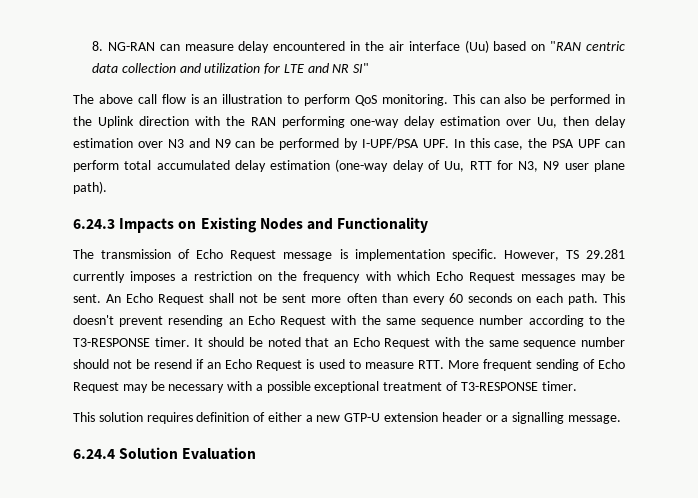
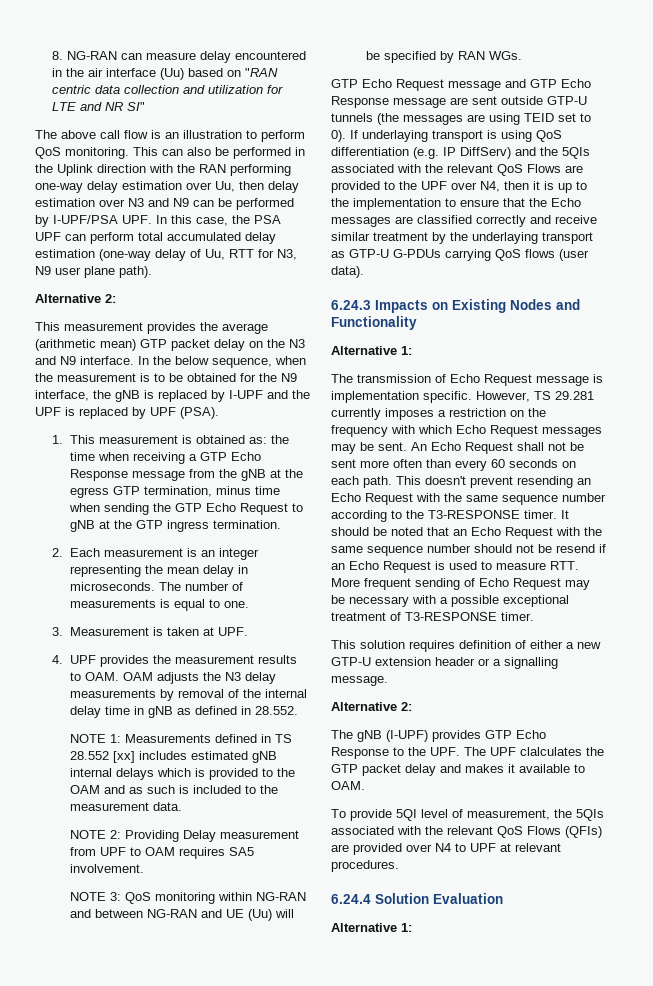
(107, 187) none -> [35,294,116,303] [35,322,268,334] [35,339,305,351] [35,356,306,368] [35,373,297,382] [35,390,310,402] [35,407,219,419] [52,435,289,444] [69,452,261,464] [69,469,303,481] [69,486,280,498] [68,503,303,515] [69,520,281,532] [52,548,259,560] [69,565,248,577] [69,582,243,591] [69,599,249,611] [52,627,248,636] [52,655,297,667] [69,672,276,684] [69,689,307,701] [69,706,298,718] [69,734,292,743] [69,751,277,763] [69,768,295,780] [69,785,278,794] [69,802,182,811] [69,830,299,842] [69,847,254,859] [69,864,144,873] [69,892,306,904] [69,909,294,921] [365,51,522,63] [331,79,591,91] [331,96,587,108] [331,113,591,125] [331,130,562,142] [331,147,590,159] [331,164,583,176] [331,181,587,193] [331,198,581,210] [331,215,597,227] [331,232,593,244] [331,249,589,261] [331,266,364,278] // Alternative 2: // This measurement provides the average (arithmetic mean) GTP packet delay on the N3 and N9 interface. In the below sequence, when the measurement is to be obtained for the N9 interface, the gNB is replaced by I-UPF and the UPF is replaced by UPF (PSA). // 1. This measurement is obtained as: the time when receiving a GTP Echo Response message from the gNB at the egress GTP termination, minus time when sending the GTP Echo Request to gNB at the GTP ingress termination. // 2. Each measurement is an integer representing the mean delay in microseconds. The number of measurements is equal to one. // 3. Measurement is taken at UPF. // 4. UPF provides the measurement results to OAM. OAM adjusts the N3 delay measurements by removal of the internal delay time in gNB as defined in 28.552. // NOTE 1: Measurements defined in TS 28.552 [xx] includes estimated gNB internal delays which is provided to the OAM and as such is included to the measurement data. // NOTE 2: Providing Delay measurement from UPF to OAM requires SA5 involvement. // NOTE 3: QoS monitoring within NG-RAN and between NG-RAN and UE (Uu) will be specified by RAN WGs. // GTP Echo Request message and GTP Echo Response message are sent outside GTP-U tunnels (the messages are using TEID set to 0). If underlaying transport is using QoS differentiation (e.g. IP DiffServ) and the 5QIs associated with the relevant QoS Flows are provided to the UPF over N4, then it is up to the implementation to ensure that the Echo messages are classified correctly and receive similar treatment by the underlaying transport as GTP-U G-PDUs carrying QoS flows (user data).
(429, 225) none -> [331,346,412,355] // Alternative 1:
(621, 419) none -> [331,702,412,711] [331,730,546,742] [331,747,604,759] [331,764,585,776] [331,781,365,790] [331,809,604,821] [331,826,602,838] [331,843,561,855] [331,860,399,872] // Alternative 2: // The gNB (I-UPF) provides GTP Echo Response to the UPF. The UPF clalculates the GTP packet delay and makes it available to OAM. // To provide 5QI level of measurement, the 5QIs associated with the relevant QoS Flows (QFIs) are provided over N4 to UPF at relevant procedures.
(257, 453) none -> [331,923,412,932] // Alternative 1:

